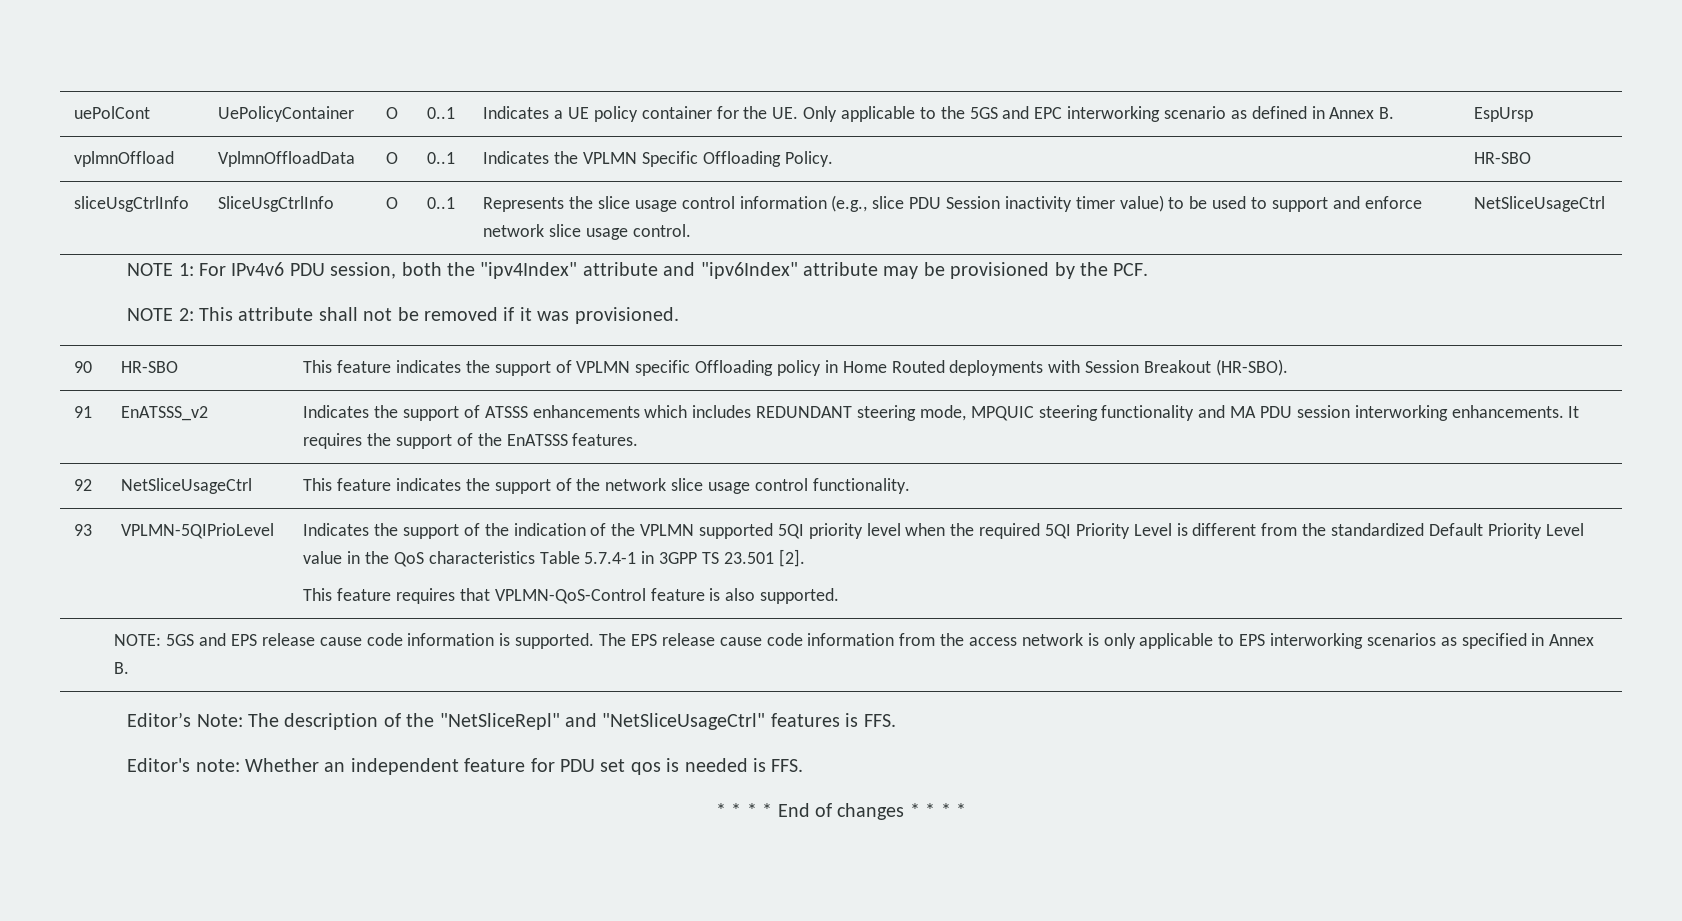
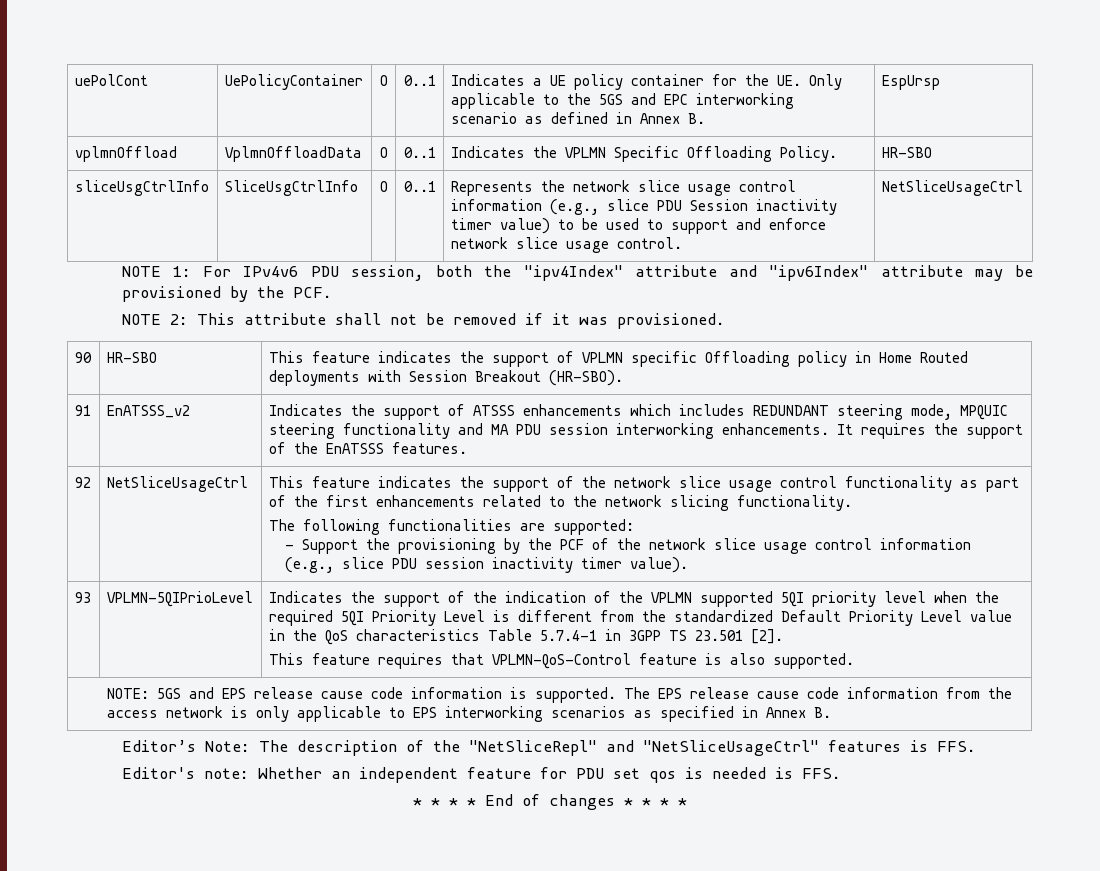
(594, 202) none -> [572,180,630,192] network
[812,478,910,494] functionality. -> [844,476,1019,492] [268,495,852,511] [268,519,634,535] [284,538,971,554] [284,557,688,573] functionality as part of the first enhancements related to the network slicing functionality. // The following functionalities are supported: // - Support the provisioning by the PCF of the network slice usage control information (e.g., slice PDU session inactivity timer value).

